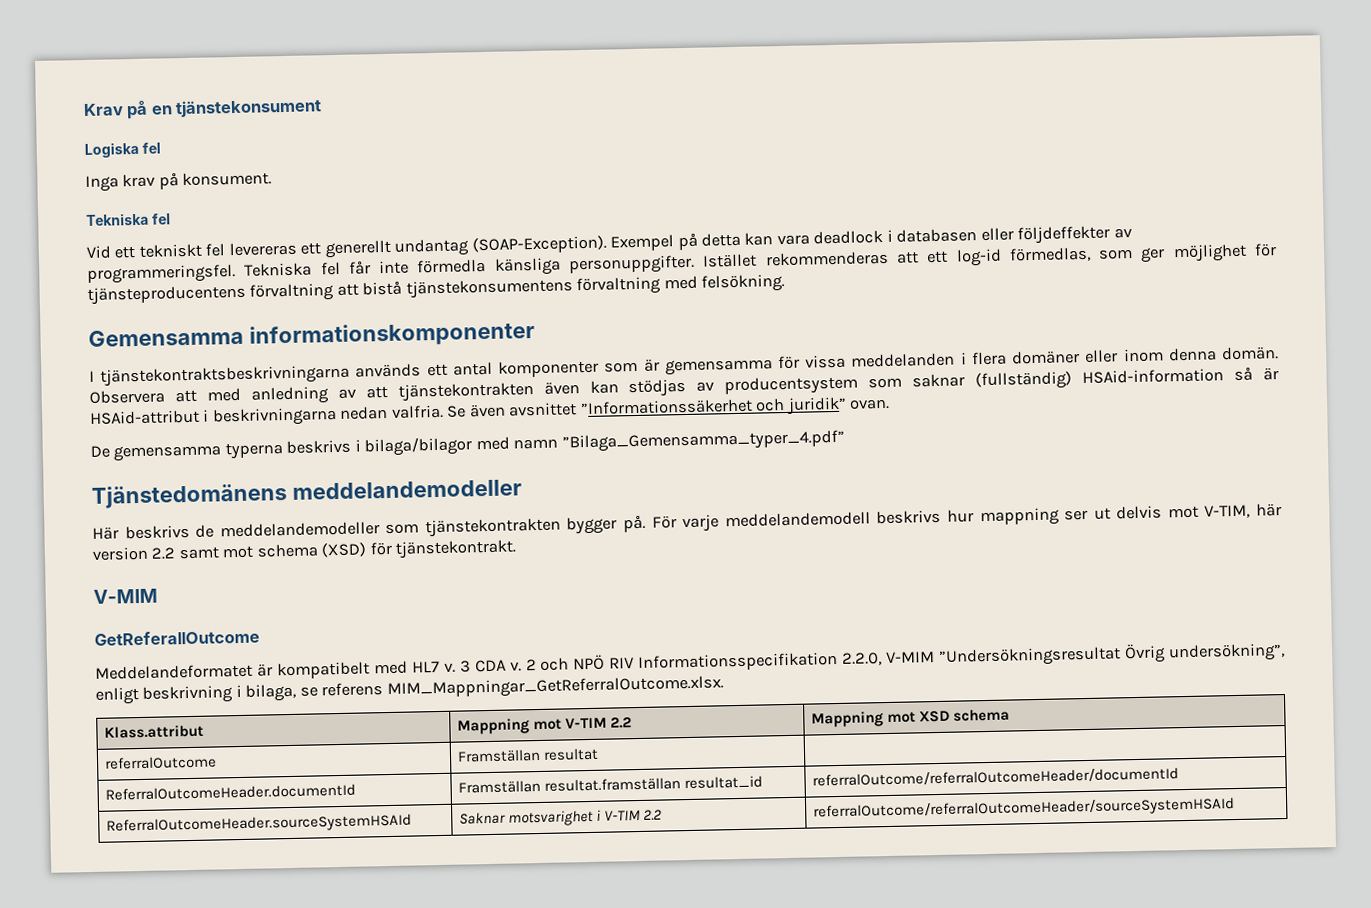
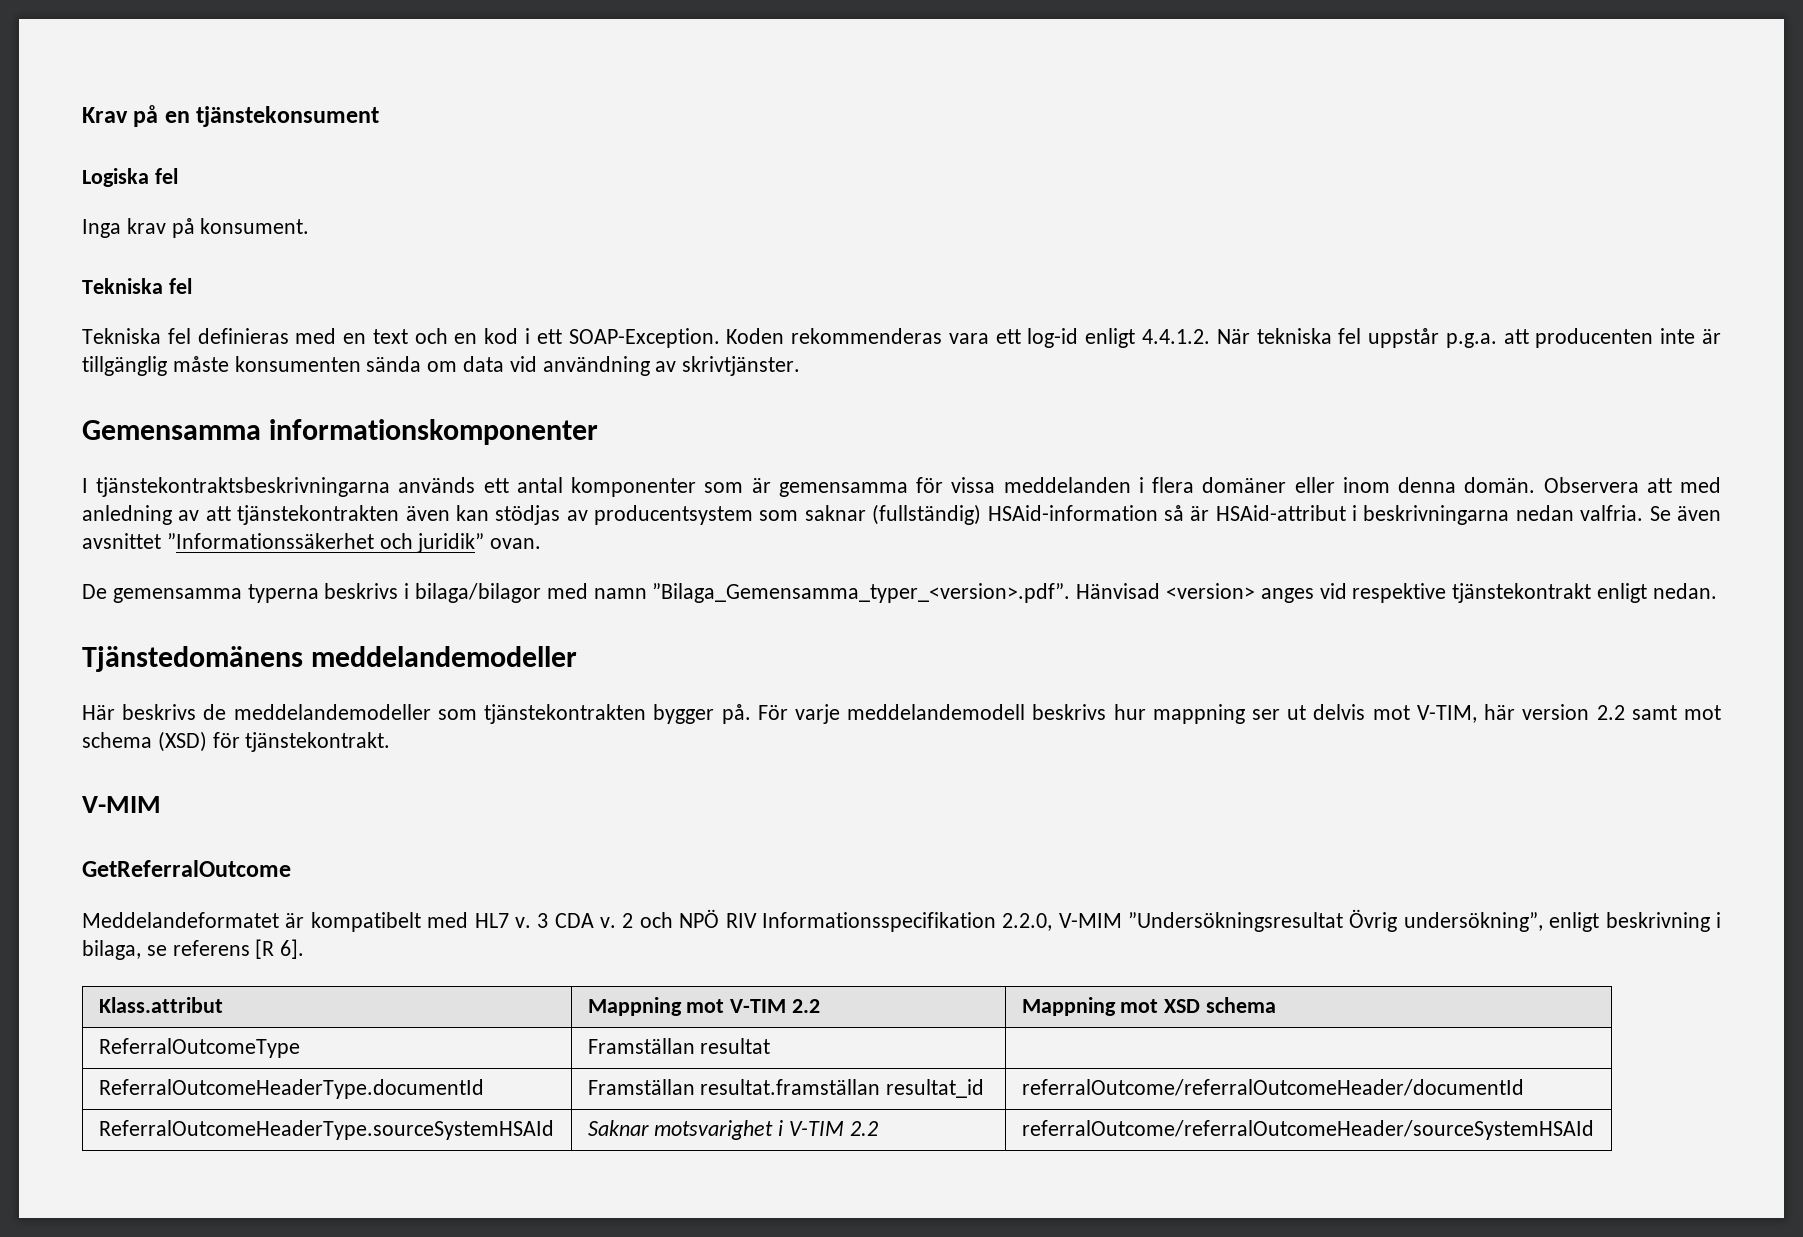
[86,225,1132,259] [87,243,1277,284] [87,273,786,305] Vid ett tekniskt fel levereras ett generellt undantag (SOAP-Exception). Exempel på detta kan vara deadlock i databasen eller följdeffekter av programmeringsfel. Tekniska fel får inte förmedla känsliga personuppgifter. Istället rekommenderas att ett log-id förmedlas, som ger möjlighet för tjänsteproducentens förvaltning att bistå tjänstekonsumentens förvaltning med felsökning. -> [82,328,1722,348] [82,356,801,376] Tekniska fel definieras med en text och en kod i ett SOAP-Exception. Koden rekommenderas vara ett log-id enligt 4.4.1.2. När tekniska fel uppstår p.g.a. att producenten inte är tillgänglig måste konsumenten sända om data vid användning av skrivtjänster.
[561,429,845,453] ”Bilaga_Gemensamma_typer_4.pdf” -> [652,583,1717,603] ”Bilaga_Gemensamma_typer_<version>.pdf”. Hänvisad <version> anges vid respektive tjänstekontrakt enligt nedan.
[94,629,260,646] GetReferallOutcome -> [82,860,291,877] GetReferralOutcome
[386,675,724,700] MIM_Mappningar_GetReferralOutcome.xlsx. -> [255,939,305,959] [R 6].
[104,755,218,770] referralOutcome -> [98,1038,300,1058] ReferralOutcomeType
[105,783,357,801] ReferralOutcomeHeader.documentId -> [98,1079,484,1099] ReferralOutcomeHeaderType.documentId
[106,813,413,835] ReferralOutcomeHeader.sourceSystemHSAId -> [98,1120,554,1140] ReferralOutcomeHeaderType.sourceSystemHSAId

